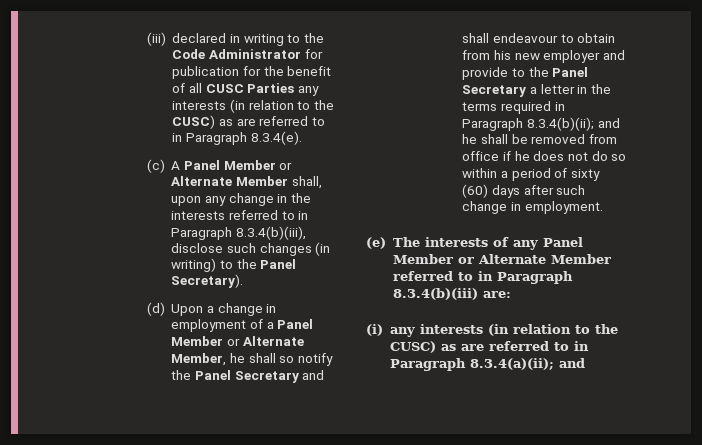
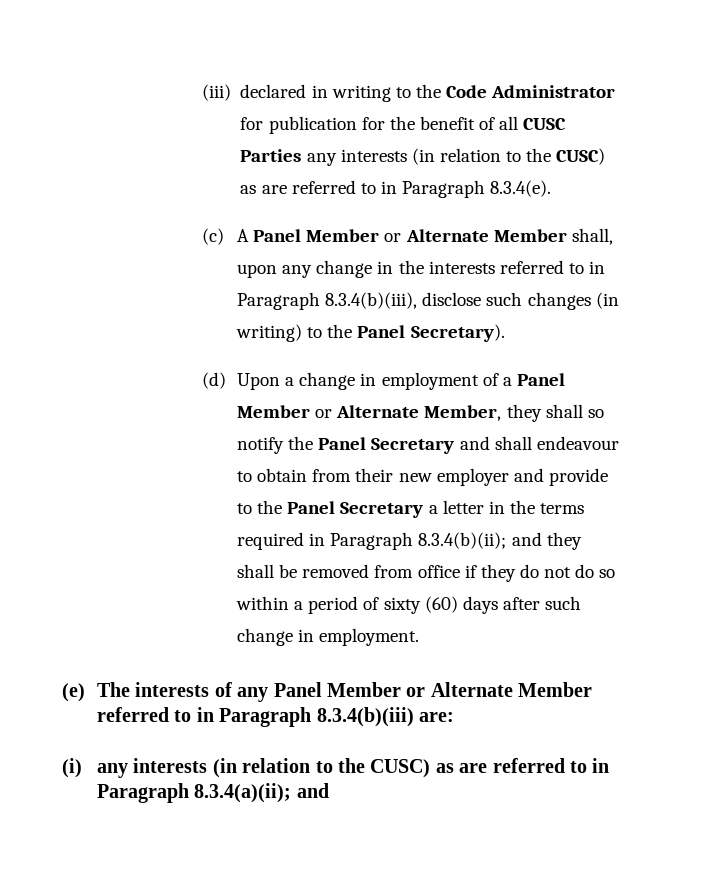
[230,353,246,363] he -> [506,404,542,422] they
[494,50,512,60] his -> [355,468,394,482] their
[462,134,478,144] he -> [546,532,582,550] they
[514,151,565,161] he does -> [480,564,539,582] they do

